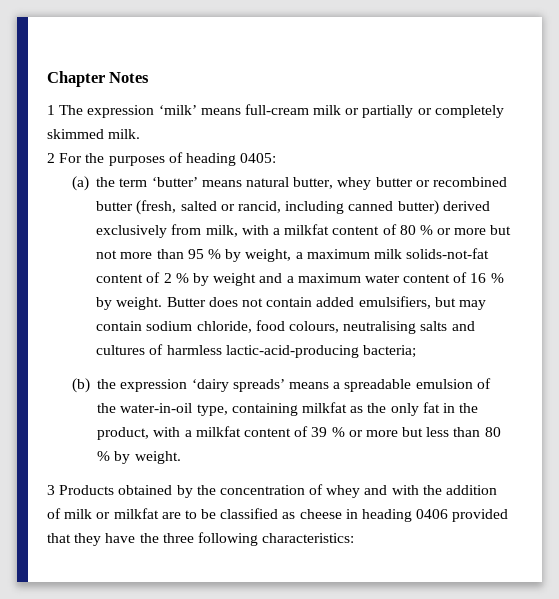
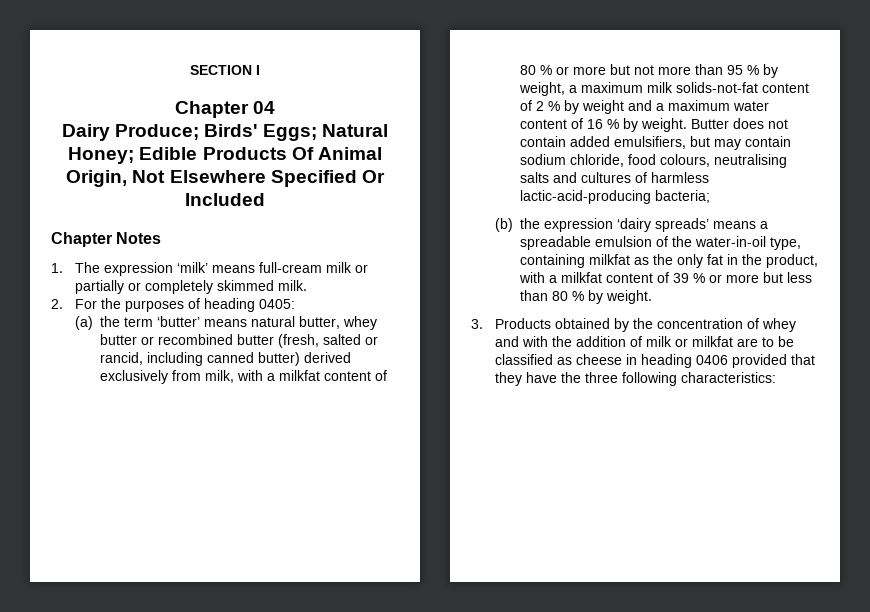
(47, 79) none -> [190,65,260,75] [174,101,276,118] [61,124,389,141] [68,147,382,164] [66,170,385,187] [185,193,265,206] SECTION I // Chapter 04 // Dairy Produce; Birds' Eggs; Natural Honey; Edible Products Of Animal Origin, Not Elsewhere Specified Or Included //
[47,105,55,115] 1 -> [51,263,63,273] 1.
[47,153,55,163] 2 -> [51,299,63,309] 2.
[47,485,55,495] 3 -> [471,319,483,329] 3.

